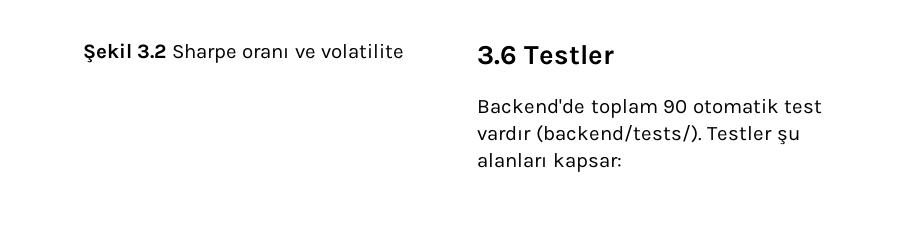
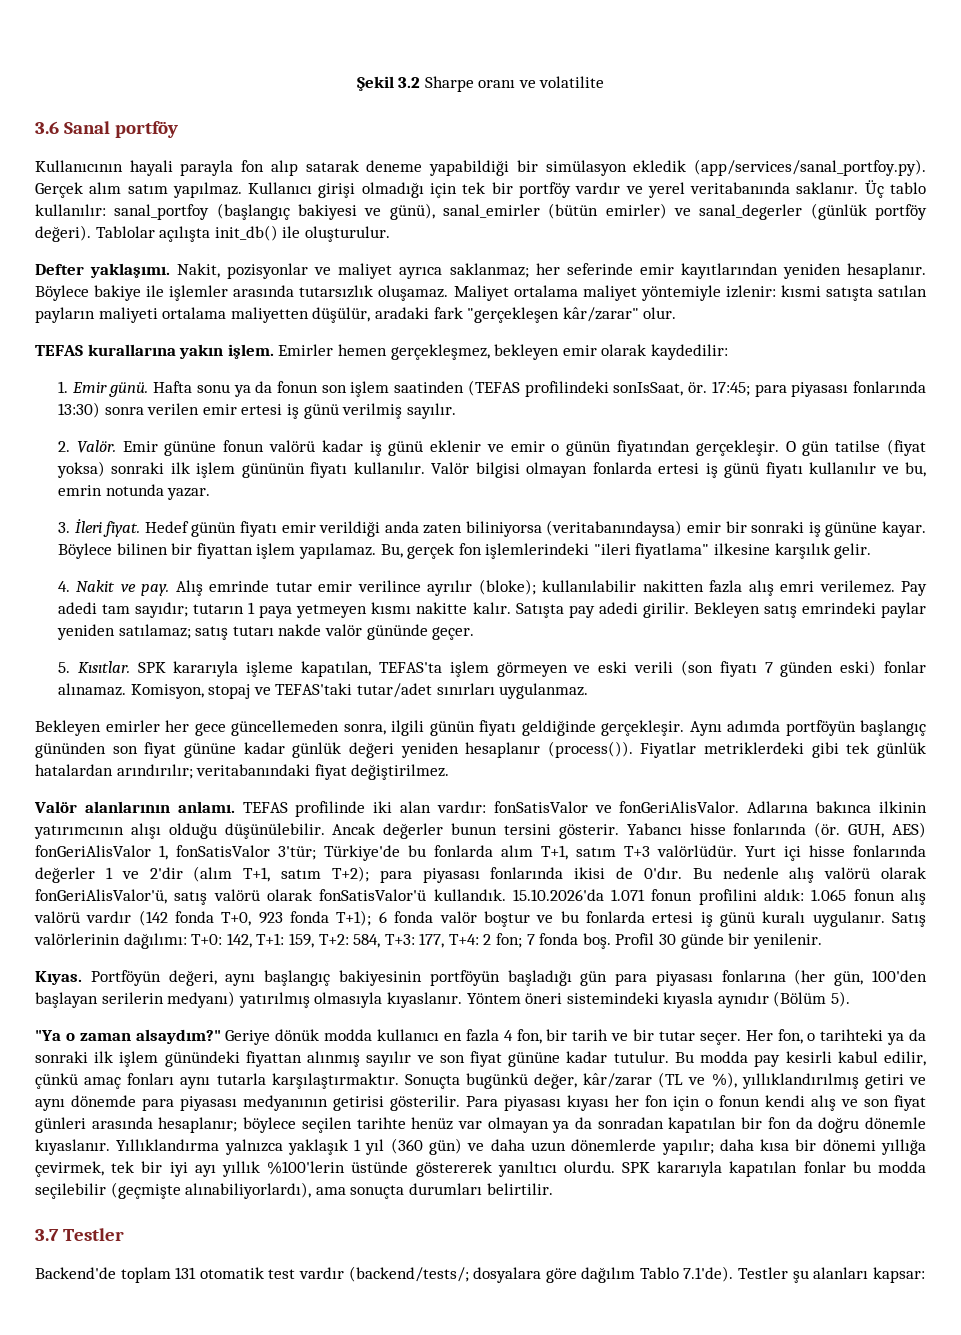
(517, 55) none -> [63,121,178,138] [35,159,927,176] [35,180,926,198] [35,203,928,220] [35,225,390,242] [35,263,927,279] [35,285,927,301] [35,307,677,323] [35,344,728,360] [57,380,926,397] [57,402,456,419] [57,439,926,456] [56,461,927,478] [57,484,211,500] [57,519,927,537] [57,543,872,559] [57,579,927,596] [57,602,927,618] [56,624,475,640] [57,660,927,677] [57,683,589,699] [35,720,926,736] [35,741,926,758] [35,764,450,780] [34,801,927,817] [34,822,927,839] [35,845,926,861] [35,866,927,883] [35,889,926,905] [34,910,927,927] [34,933,822,949] [35,969,928,986] [35,991,851,1008] [35,1029,926,1045] [35,1051,926,1067] [35,1072,926,1089] [35,1095,926,1111] [35,1117,927,1133] [35,1138,926,1155] [35,1161,926,1177] [35,1182,553,1199] [35,1229,59,1241] Sanal portföy // Kullanıcının hayali parayla fon alıp satarak deneme yapabildiği bir simülasyon ekledik (app/services/sanal_portfoy.py). Gerçek alım satım yapılmaz. Kullanıcı girişi olmadığı için tek bir portföy vardır ve yerel veritabanında saklanır. Üç tablo kullanılır: sanal_portfoy (başlangıç bakiyesi ve günü), sanal_emirler (bütün emirler) ve sanal_degerler (günlük portföy değeri). Tablolar açılışta init_db() ile oluşturulur. // Defter yaklaşımı. Nakit, pozisyonlar ve maliyet ayrıca saklanmaz; her seferinde emir kayıtlarından yeniden hesaplanır. Böylece bakiye ile işlemler arasında tutarsızlık oluşamaz. Maliyet ortalama maliyet yöntemiyle izlenir: kısmi satışta satılan payların maliyeti ortalama maliyetten düşülür, aradaki fark "gerçekleşen kâr/zarar" olur. // TEFAS kurallarına yakın işlem. Emirler hemen gerçekleşmez, bekleyen emir olarak kaydedilir: // 1. Emir günü. Hafta sonu ya da fonun son işlem saatinden (TEFAS profilindeki sonIsSaat, ör. 17:45; para piyasası fonlarında 13:30) sonra verilen emir ertesi iş günü verilmiş sayılır. // 2. Valör. Emir gününe fonun valörü kadar iş günü eklenir ve emir o günün fiyatından gerçekleşir. O gün tatilse (fiyat yoksa) sonraki ilk işlem gününün fiyatı kullanılır. Valör bilgisi olmayan fonlarda ertesi iş günü fiyatı kullanılır ve bu, emrin notunda yazar. // 3. İleri fiyat. Hedef günün fiyatı emir verildiği anda zaten biliniyorsa (veritabanındaysa) emir bir sonraki iş gününe kayar. Böylece bilinen bir fiyattan işlem yapılamaz. Bu, gerçek fon işlemlerindeki "ileri fiyatlama" ilkesine karşılık gelir. // 4. Nakit ve pay. Alış emrinde tutar emir verilince ayrılır (bloke); kullanılabilir nakitten fazla alış emri verilemez. Pay adedi tam sayıdır; tutarın 1 paya yetmeyen kısmı nakitte kalır. Satışta pay adedi girilir. Bekleyen satış emrindeki paylar yeniden satılamaz; satış tutarı nakde valör gününde geçer. // 5. Kısıtlar. SPK kararıyla işleme kapatılan, TEFAS'ta işlem görmeyen ve eski verili (son fiyatı 7 günden eski) fonlar alınamaz. Komisyon, stopaj ve TEFAS'taki tutar/adet sınırları uygulanmaz. // Bekleyen emirler her gece güncellemeden sonra, ilgili günün fiyatı geldiğinde gerçekleşir. Aynı adımda portföyün başlangıç gününden son fiyat gününe kadar günlük değeri yeniden hesaplanır (process()). Fiyatlar metriklerdeki gibi tek günlük hatalardan arındırılır; veritabanındaki fiyat değiştirilmez. // Valör alanlarının anlamı. TEFAS profilinde iki alan vardır: fonSatisValor ve fonGeriAlisValor. Adlarına bakınca ilkinin yatırımcının alışı olduğu düşünülebilir. Ancak değerler bunun tersini gösterir. Yabancı hisse fonlarında (ör. GUH, AES) fonGeriAlisValor 1, fonSatisValor 3'tür; Türkiye'de bu fonlarda alım T+1, satım T+3 valörlüdür. Yurt içi hisse fonlarında değerler 1 ve 2'dir (alım T+1, satım T+2); para piyasası fonlarında ikisi de 0'dır. Bu nedenle alış valörü olarak fonGeriAlisValor'ü, satış valörü olarak fonSatisValor'ü kullandık. 15.10.2026'da 1.071 fonun profilini aldık: 1.065 fonun alış valörü vardır (142 fonda T+0, 923 fonda T+1); 6 fonda valör boştur ve bu fonlarda ertesi iş günü kuralı uygulanır. Satış valörlerinin dağılımı: T+0: 142, T+1: 159, T+2: 584, T+3: 177, T+4: 2 fon; 7 fonda boş. Profil 30 günde bir yenilenir. // Kıyas. Portföyün değeri, aynı başlangıç bakiyesinin portföyün başladığı gün para piyasası fonlarına (her gün, 100'den başlayan serilerin medyanı) yatırılmış olmasıyla kıyaslanır. Yöntem öneri sistemindeki kıyasla aynıdır (Bölüm 5). // "Ya o zaman alsaydım?" Geriye dönük modda kullanıcı en fazla 4 fon, bir tarih ve bir tutar seçer. Her fon, o tarihteki ya da sonraki ilk işlem günündeki fiyattan alınmış sayılır ve son fiyat gününe kadar tutulur. Bu modda pay kesirli kabul edilir, çünkü amaç fonları aynı tutarla karşılaştırmaktır. Sonuçta bugünkü değer, kâr/zarar (TL ve %), yıllıklandırılmış getiri ve aynı dönemde para piyasası medyanının getirisi gösterilir. Para piyasası kıyası her fon için o fonun kendi alış ve son fiyat günleri arasında hesaplanır; böylece seçilen tarihte henüz var olmayan ya da sonradan kapatılan bir fon da doğru dönemle kıyaslanır. Yıllıklandırma yalnızca yaklaşık 1 yıl (360 gün) ve daha uzun dönemlerde yapılır; daha kısa bir dönemi yıllığa çevirmek, tek bir iyi ayı yıllık %100'lerin üstünde göstererek yanıltıcı olurdu. SPK kararıyla kapatılan fonlar bu modda seçilebilir (geçmişte alınabiliyorlardı), ama sonuçta durumları belirtilir. // 3.7
[663,99,688,114] 90 -> [175,1267,197,1279] 131
[535,125,702,143] (backend/tests/). -> [348,1266,734,1283] (backend/tests/; dosyalara göre dağılım Tablo 7.1'de).

